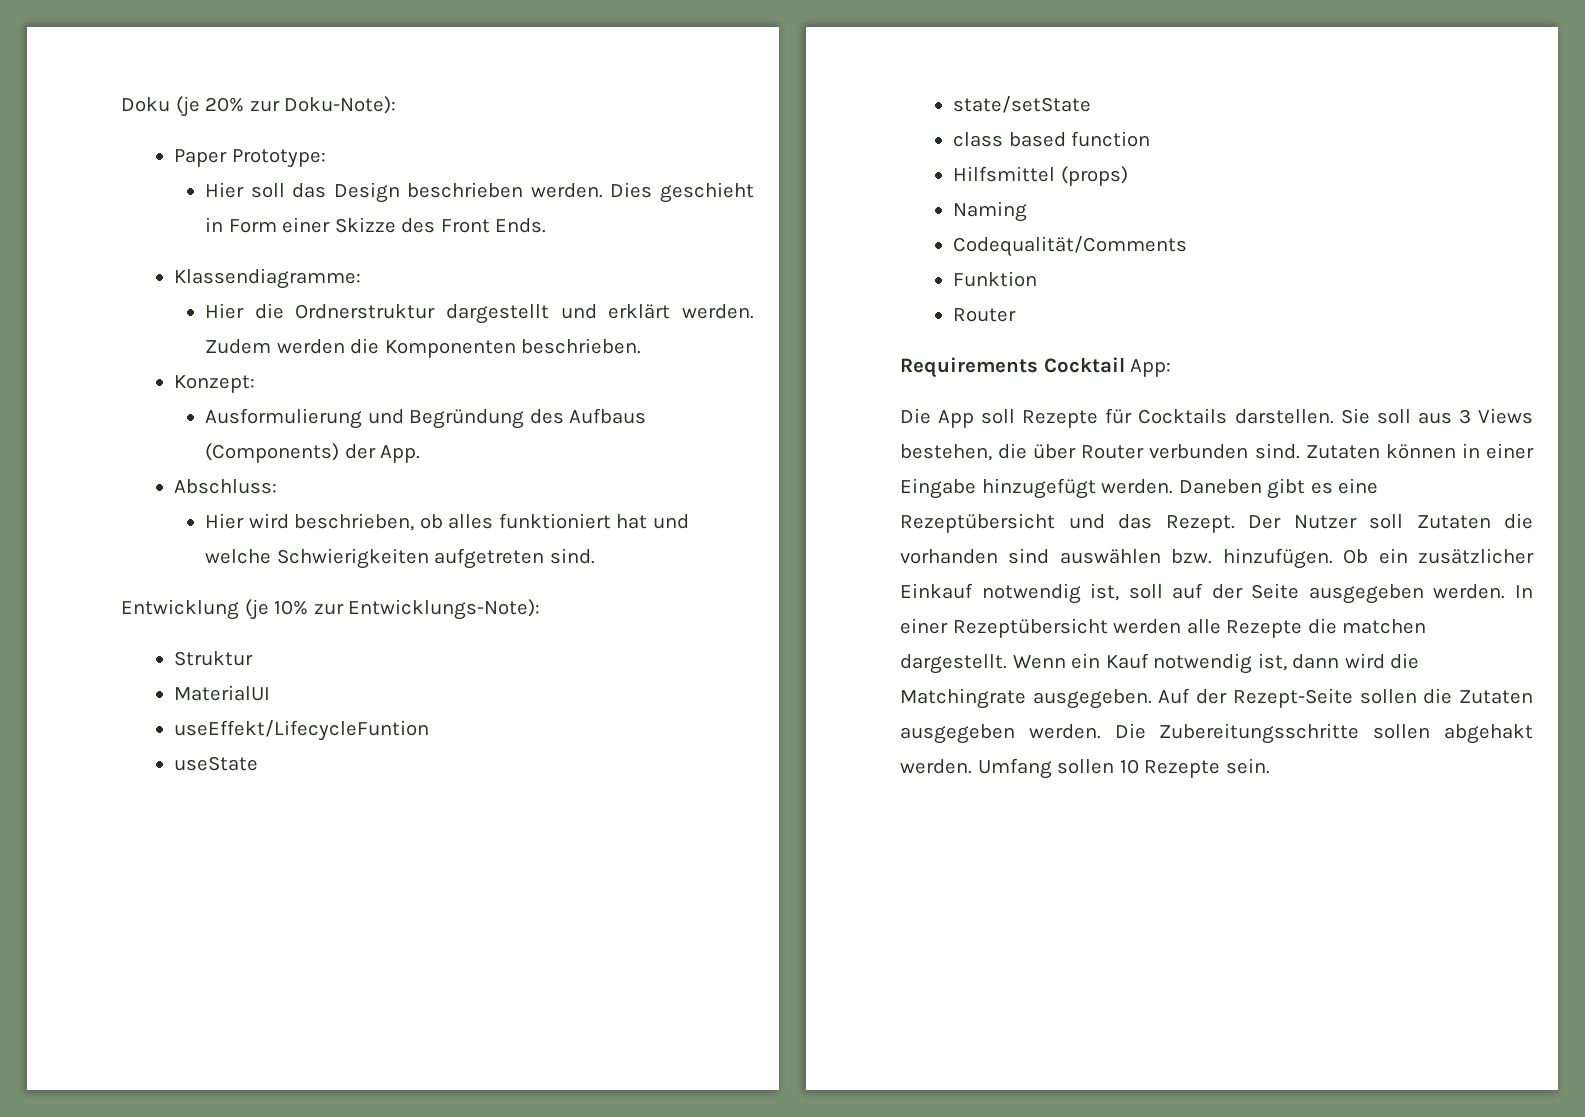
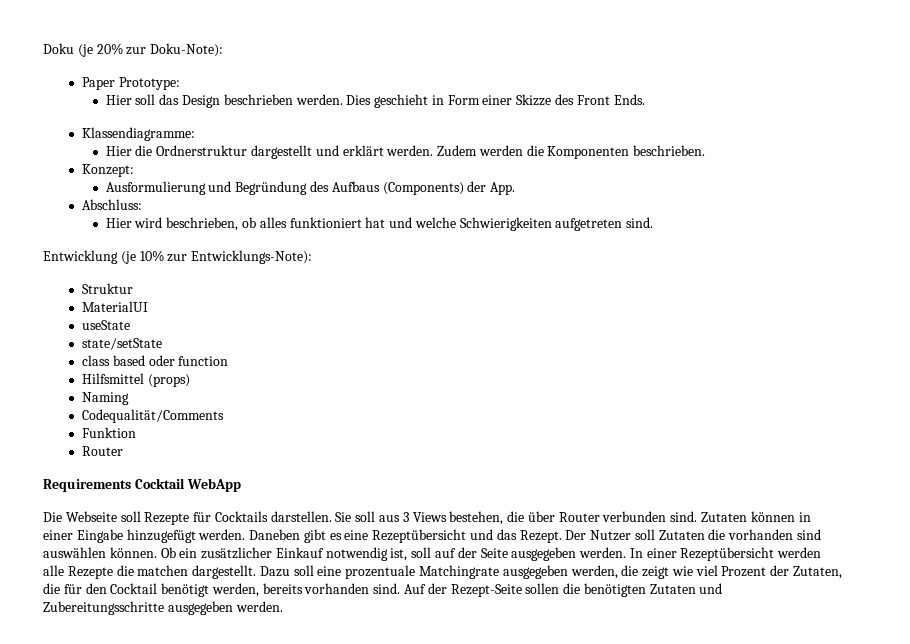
[174,720,430,741] // useEffekt/LifecycleFuntion -> (149, 306) none
(1066, 139) none -> [148,355,175,366] oder
[1130,359,1172,377] [900,408,975,428] App: // Die App -> [186,478,241,492] [43,511,117,522] WebApp // Die Webseite
[1171,548,1333,569] bzw. hinzufügen. -> [109,547,157,558] können.
[1012,653,1420,674] [900,688,1152,709] Wenn ein Kauf notwendig ist, dann wird die Matchingrate ausgegeben. -> [259,565,843,579] [43,583,401,597] Dazu soll eine prozentuale Matchingrate ausgegeben werden, die zeigt wie viel Prozent der Zutaten, die für den Cocktail benötigt werden, bereits vorhanden sind.
[1459,690,1533,704] [900,723,1533,744] [900,758,1270,779] Zutaten ausgegeben werden. Die Zubereitungsschritte sollen abgehakt werden. Umfang sollen 10 Rezepte sein. -> [583,583,723,597] [43,601,283,615] benötigten Zutaten und Zubereitungsschritte ausgegeben werden.

